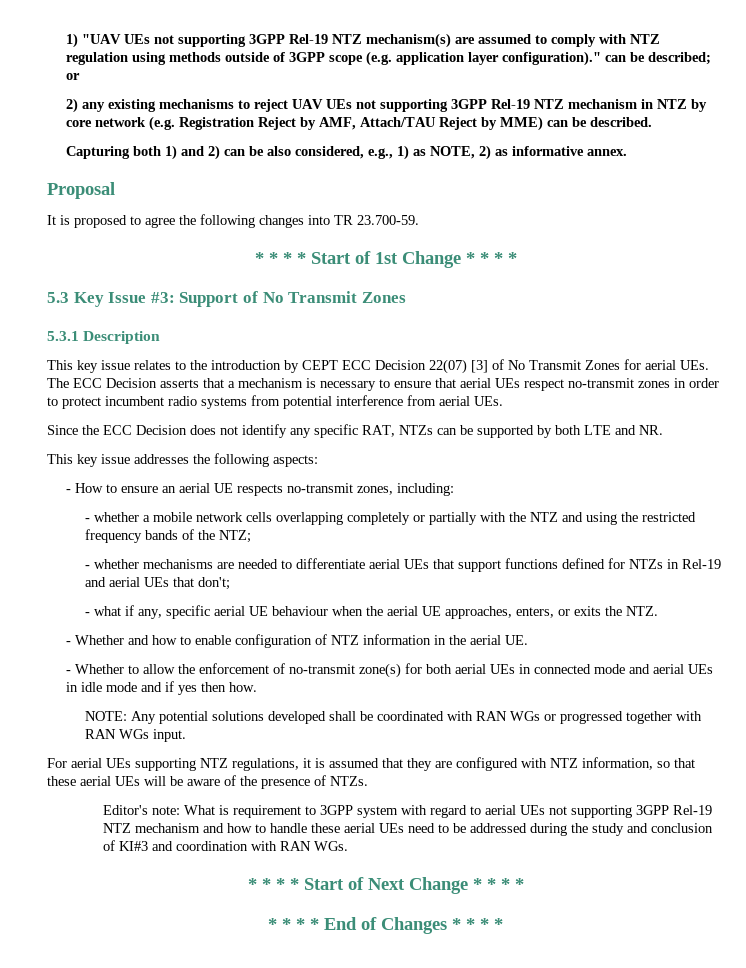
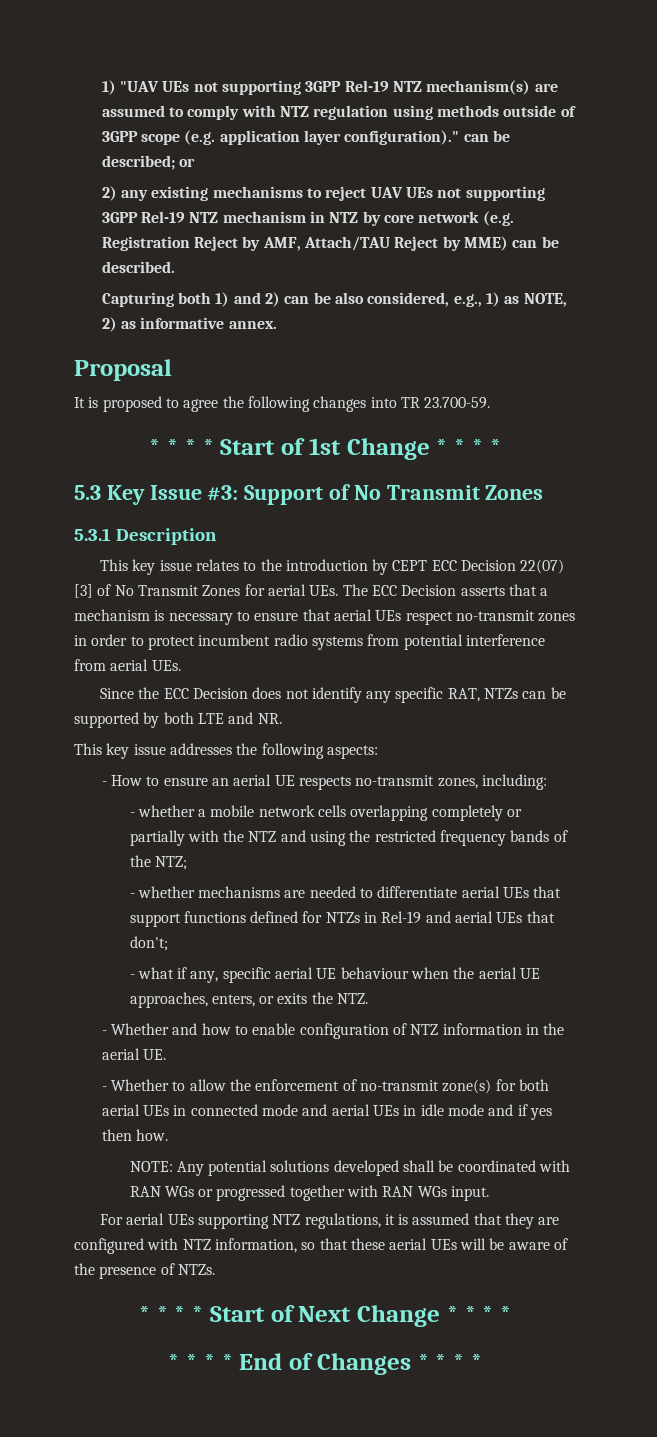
[103,805,713,818] [103,823,714,836] [103,840,349,851] // Editor's note: What is requirement to 3GPP system with regard to aerial UEs not supporting 3GPP Rel-19 NTZ mechanism and how to handle these aerial UEs need to be addressed during the study and conclusion of KI#3 and coordination with RAN WGs. -> (215, 1269) none

